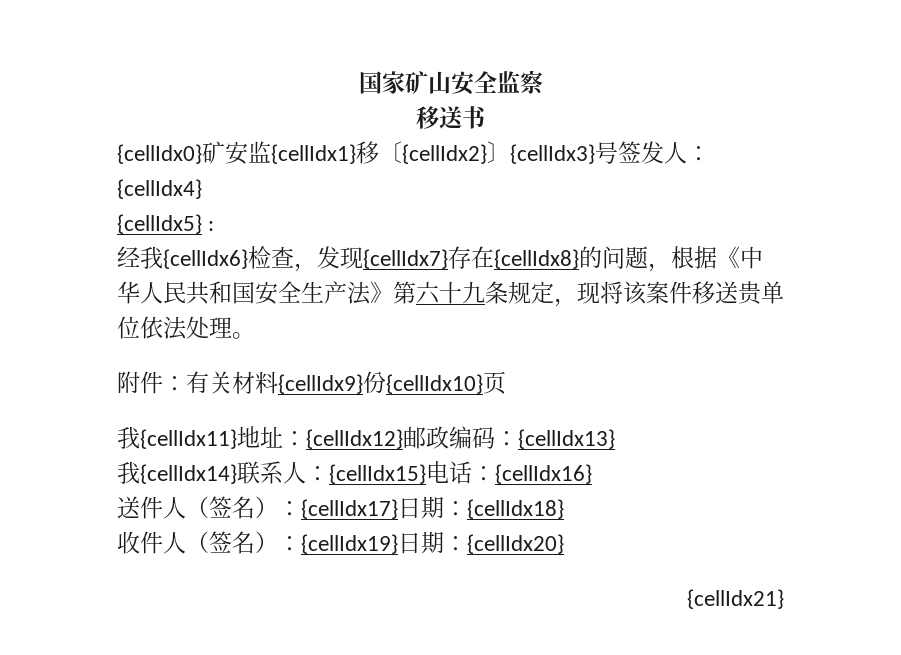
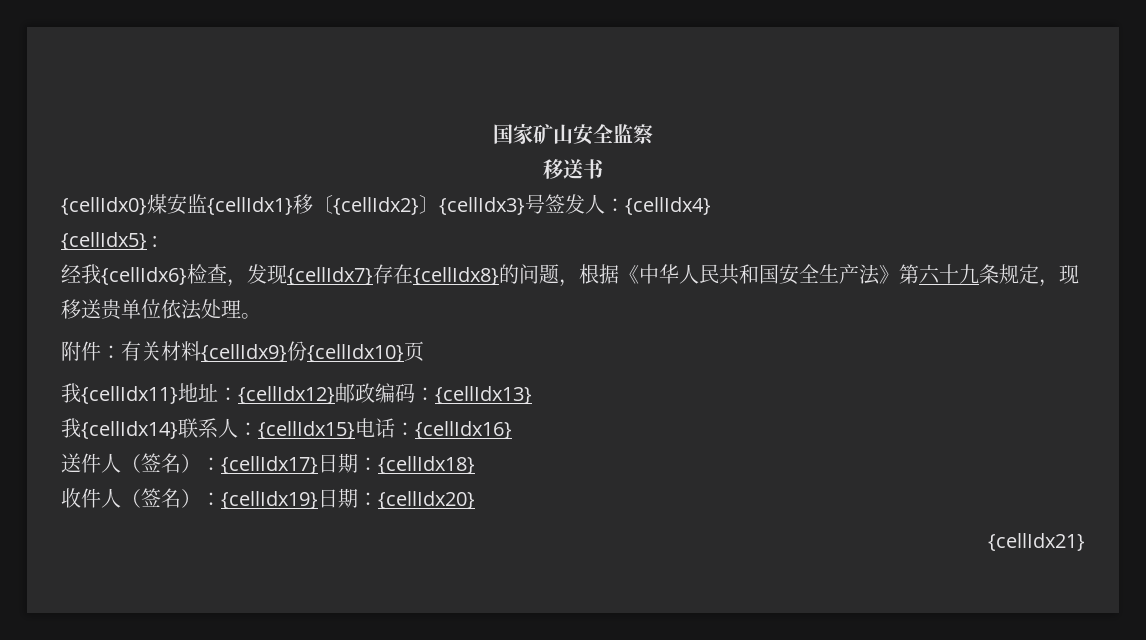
[202,141,225,164] 矿 -> [147,194,167,214] 煤
[600,281,692,305] 将该案件 -> (1079, 274) none

